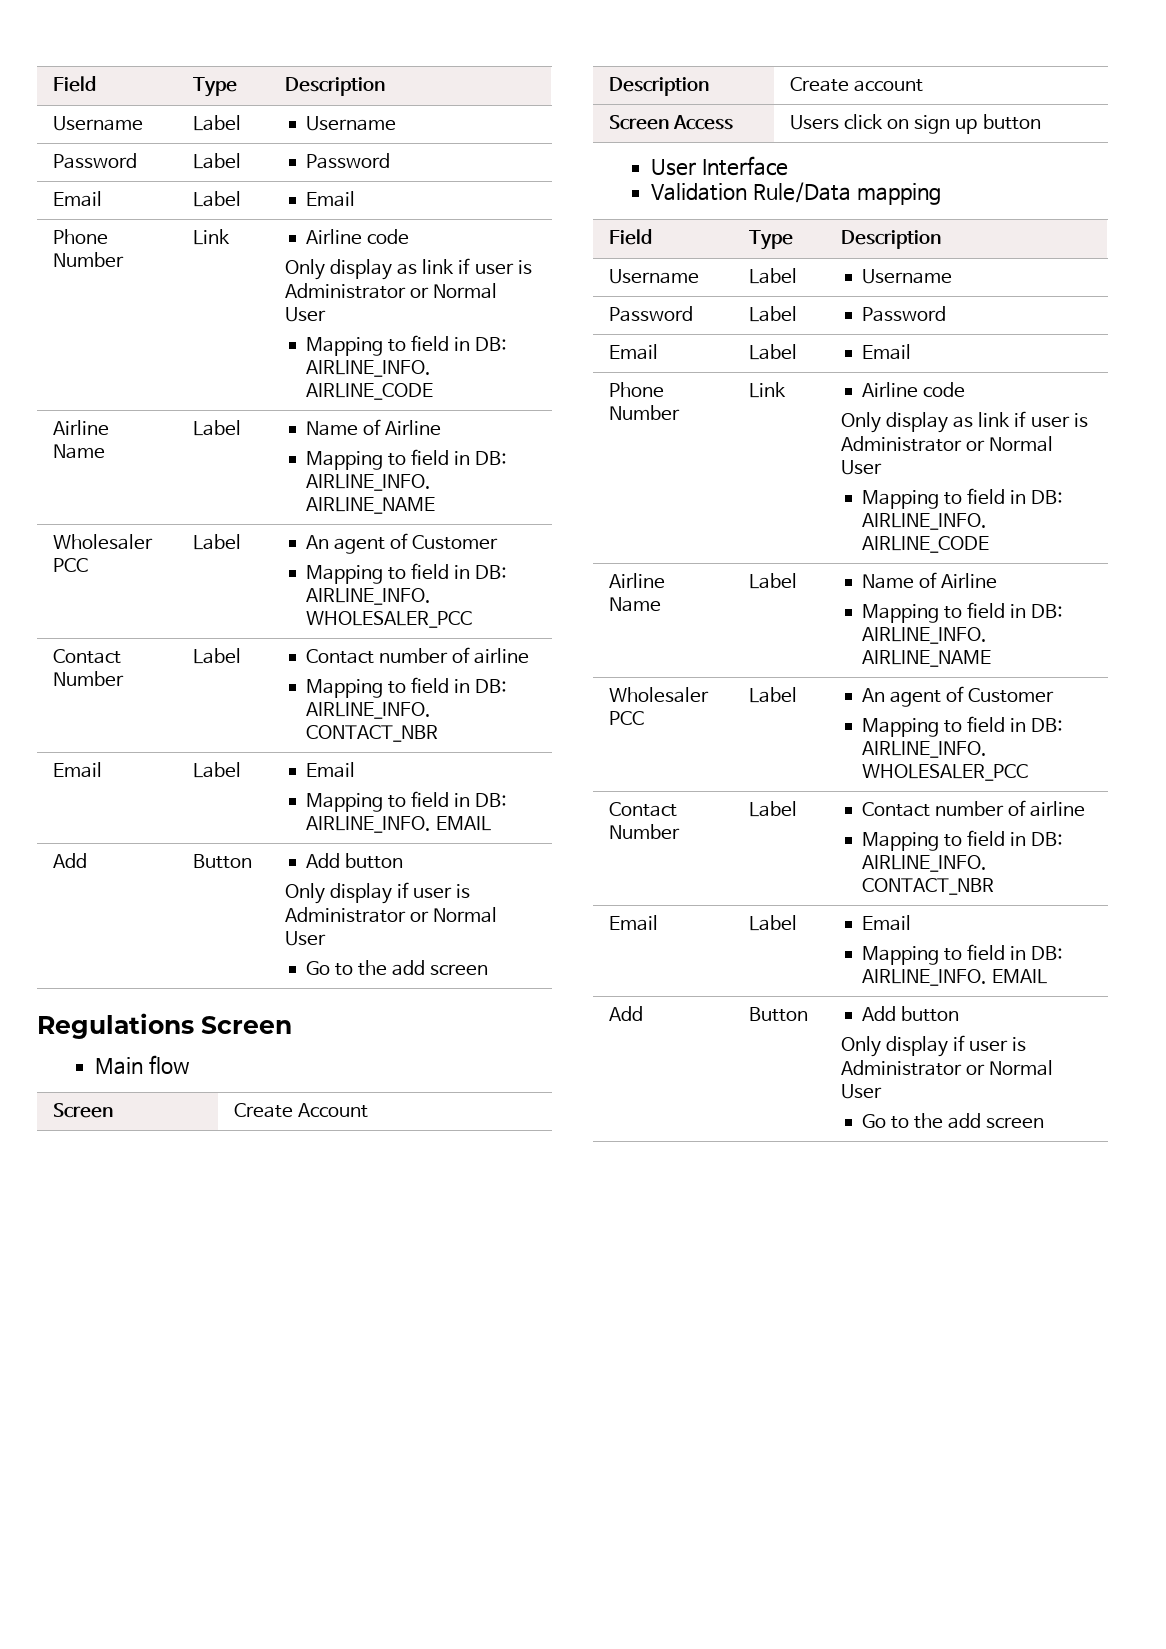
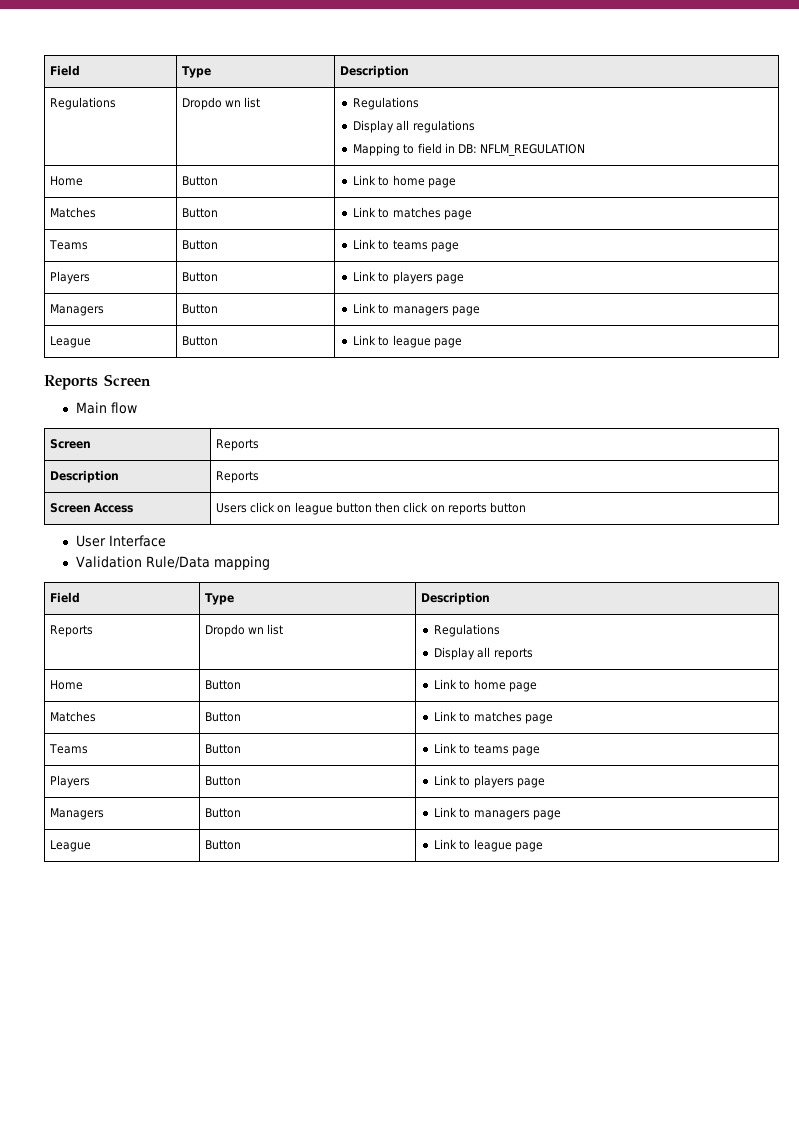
[52,76,96,92] [192,77,237,97] [284,77,385,96] [52,116,143,131] [192,115,241,131] [305,116,396,131] [52,153,137,169] [192,153,241,169] [305,153,390,169] [52,191,102,207] [192,191,241,207] [305,191,355,207] [52,229,108,245] [52,252,124,268] [192,229,230,245] [305,229,409,245] [284,258,532,280] [284,283,498,299] [284,307,326,322] [305,335,508,356] [305,360,431,377] [305,383,433,400] [52,420,109,436] [52,444,105,459] [192,420,241,436] [305,419,442,436] [305,449,508,470] [305,474,431,491] [305,497,435,514] [52,534,153,550] [52,558,88,572] [192,534,241,550] [305,533,499,554] [305,563,508,584] [305,588,431,605] [305,611,472,628] [52,649,121,664] [52,671,124,687] [192,648,241,664] [305,647,530,664] [305,677,508,698] [305,702,431,719] [305,725,438,742] [52,762,102,778] [192,762,241,778] [305,762,355,778] [305,791,508,812] [305,816,491,833] [52,853,87,868] [192,854,252,869] [305,853,403,869] [284,882,471,904] [284,907,498,923] [284,931,326,946] [305,960,489,976] [37,1013,194,1039] Field | Type | Description // Username | Label | Username // Password | Label | Password // Email | Label | Email // Phone Number | Link | Airline code // Only display as link if user is Administrator or Normal User // Mapping to field in DB: AIRLINE_INFO. AIRLINE_CODE // Airline Name | Label | Name of Airline // Mapping to field in DB: AIRLINE_INFO. AIRLINE_NAME // Wholesaler PCC | Label | An agent of Customer // Mapping to field in DB: AIRLINE_INFO. WHOLESALER_PCC // Contact Number | Label | Contact number of airline // Mapping to field in DB: AIRLINE_INFO. CONTACT_NBR // Email | Label | Email // Mapping to field in DB: AIRLINE_INFO. EMAIL // Add | Button | Add button // Only display if user is Administrator or Normal User // Go to the add screen // Regulations -> [49,65,80,76] [181,66,211,78] [339,65,409,78] [49,97,116,110] [181,97,261,110] [353,97,420,110] [353,120,475,133] [353,143,586,156] [49,176,83,186] [181,176,218,186] [353,175,456,188] [49,207,96,218] [181,208,218,218] [353,207,472,220] [48,240,88,250] [181,240,218,250] [353,239,459,252] [49,271,90,284] [181,272,218,282] [353,271,464,284] [49,304,104,316] [181,304,218,314] [353,303,480,316] [49,336,91,348] [181,336,218,346] [353,335,462,348] [44,375,98,390] Field | Type | Description // Regulations | Dropdo wn list | Regulations // Display all regulations // Mapping to field in DB: NFLM_REGULATION // Home | Button | Link to home page // Matches | Button | Link to matches page // Teams | Button | Link to teams page // Players | Button | Link to players page // Managers | Button | Link to managers page // League | Button | Link to league page // Reports
[233,1103,369,1118] Create Account -> [215,439,259,451] Reports
[789,77,924,92] Create account -> [215,471,259,483] Reports
[914,115,978,134] sign up -> [294,502,487,515] league button then click on reports
[608,269,699,284] [748,268,797,284] [861,269,952,284] [608,306,693,322] [748,306,797,322] [861,306,946,322] [608,344,658,360] [748,344,797,360] [861,344,911,360] [608,382,664,398] [608,405,680,421] [748,382,786,398] [861,382,965,398] [840,411,1088,433] [840,436,1054,452] [840,460,882,475] [861,488,1064,509] [861,513,987,530] [861,536,989,553] [608,573,665,589] [608,597,661,612] [748,573,797,589] [861,572,998,589] [861,602,1064,623] [861,627,987,644] [861,650,991,667] [608,687,709,703] [608,711,644,725] [748,687,797,703] [861,686,1055,707] [861,716,1064,737] [861,741,987,758] [861,764,1028,781] [608,802,677,817] [608,824,680,840] [748,801,797,817] [861,800,1086,817] [861,830,1064,851] [861,855,987,872] [861,878,994,895] [608,915,658,931] [748,915,797,931] [861,915,911,931] [861,944,1064,965] [861,969,1047,986] [608,1006,643,1021] [748,1007,808,1022] [861,1006,959,1022] [840,1035,1027,1057] [840,1060,1054,1076] [840,1084,882,1099] [861,1113,1045,1129] Username | Label | Username // Password | Label | Password // Email | Label | Email // Phone Number | Link | Airline code // Only display as link if user is Administrator or Normal User // Mapping to field in DB: AIRLINE_INFO. AIRLINE_CODE // Airline Name | Label | Name of Airline // Mapping to field in DB: AIRLINE_INFO. AIRLINE_NAME // Wholesaler PCC | Label | An agent of Customer // Mapping to field in DB: AIRLINE_INFO. WHOLESALER_PCC // Contact Number | Label | Contact number of airline // Mapping to field in DB: AIRLINE_INFO. CONTACT_NBR // Email | Label | Email // Mapping to field in DB: AIRLINE_INFO. EMAIL // Add | Button | Add button // Only display if user is Administrator or Normal User // Go to the add screen -> [49,625,93,637] [204,624,284,637] [434,624,501,637] [434,647,533,660] [49,680,83,690] [204,680,241,690] [434,679,537,692] [49,711,96,722] [204,712,241,722] [434,711,553,724] [48,744,88,754] [204,744,241,754] [434,743,540,756] [49,775,90,788] [204,776,241,786] [434,775,545,788] [49,808,104,820] [204,808,241,818] [434,807,561,820] [49,840,91,852] [204,840,241,850] [434,839,543,852] Reports | Dropdo wn list | Regulations // Display all reports // Home | Button | Link to home page // Matches | Button | Link to matches page // Teams | Button | Link to teams page // Players | Button | Link to players page // Managers | Button | Link to managers page // League | Button | Link to league page

